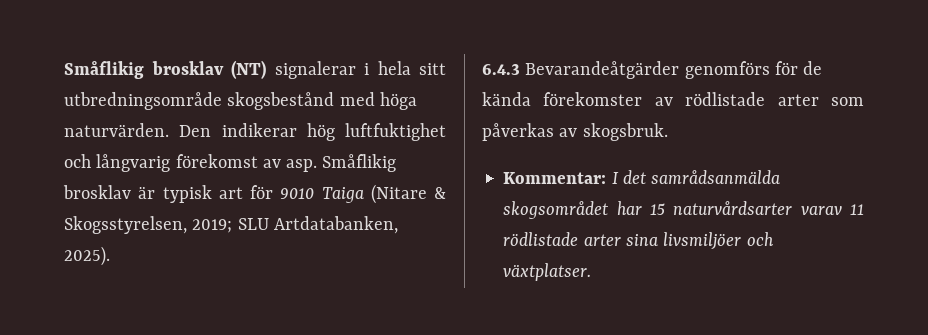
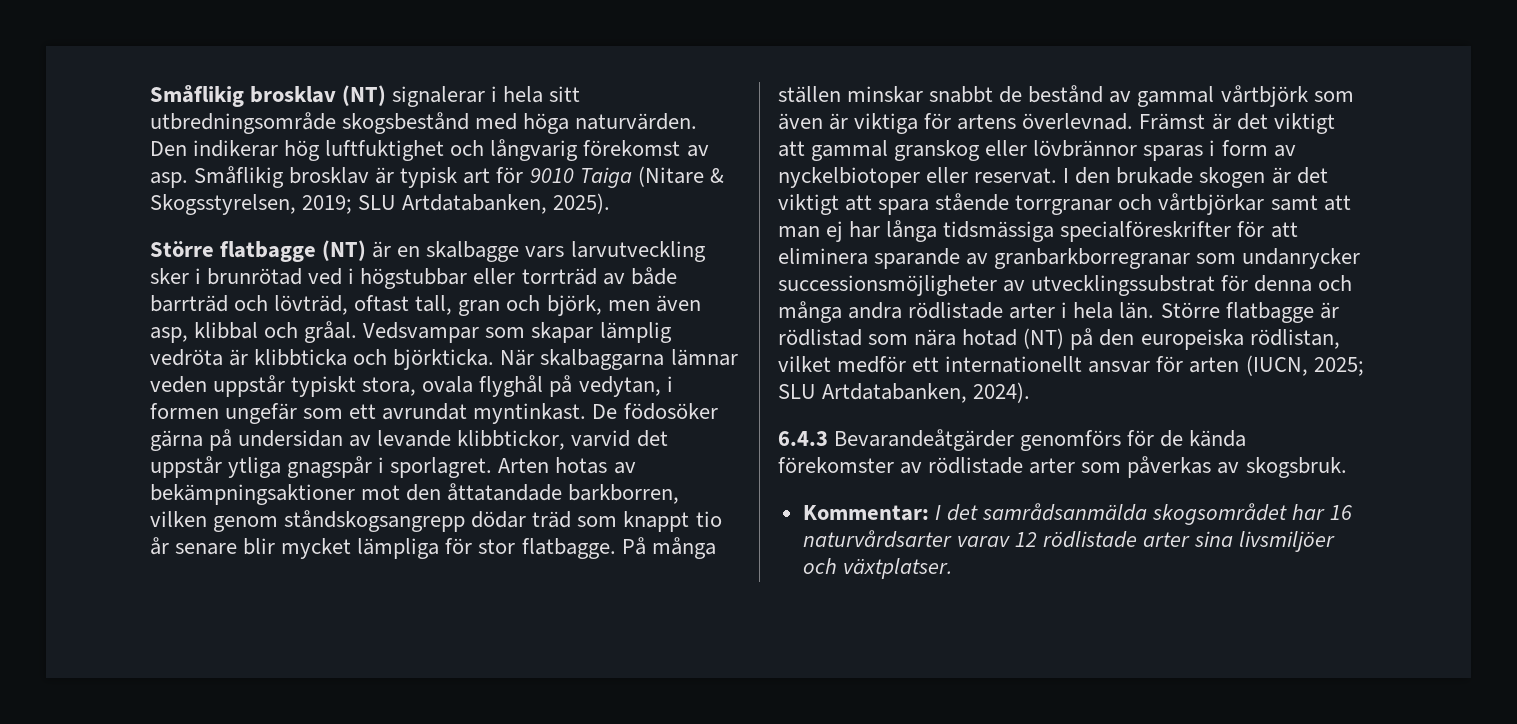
(110, 256) none -> [150,240,706,262] [150,267,677,289] [150,295,701,316] [150,321,672,343] [150,349,738,370] [150,375,673,397] [150,403,718,424] [150,429,668,451] [150,456,636,478] [150,483,680,505] [150,510,722,532] [150,537,716,559] [778,85,1354,107] [778,113,1335,134] [778,140,1296,161] [778,167,1328,188] [778,193,1351,215] [778,220,1298,242] [778,248,1361,269] [778,275,1353,296] [778,301,1339,323] [778,328,1340,350] [778,355,1364,376] [778,382,1031,403] // Större flatbagge (NT) är en skalbagge vars larvutveckling sker i brunrötad ved i högstubbar eller torrträd av både barrträd och lövträd, oftast tall, gran och björk, men även asp, klibbal och gråal. Vedsvampar som skapar lämplig vedröta är klibbticka och björkticka. När skalbaggarna lämnar veden uppstår typiskt stora, ovala flyghål på vedytan, i formen ungefär som ett avrundat myntinkast. De födosöker gärna på undersidan av levande klibbtickor, varvid det uppstår ytliga gnagspår i sporlagret. Arten hotas av bekämpningsaktioner mot den åttatandade barkborren, vilken genom ståndskogsangrepp dödar träd som knappt tio år senare blir mycket lämpliga för stor flatbagge. På många ställen minskar snabbt de bestånd av gammal vårtbjörk som även är viktiga för artens överlevnad. Främst är det viktigt att gammal granskog eller lövbrännor sparas i form av nyckelbiotoper eller reservat. I den brukade skogen är det viktigt att spara stående torrgranar och vårtbjörkar samt att man ej har långa tidsmässiga specialföreskrifter för att eliminera sparande av granbarkborregranar som undanrycker successionsmöjligheter av utvecklingssubstrat för denna och många andra rödlistade arter i hela län. Större flatbagge är rödlistad som nära hotad (NT) på den europeiska rödlistan, vilket medför ett internationellt ansvar för arten (IUCN, 2025; SLU Artdatabanken, 2024).
[650,203,666,215] 15 -> [1330,505,1353,520] 16
[850,204,864,215] 11 -> [1014,532,1037,547] 12

